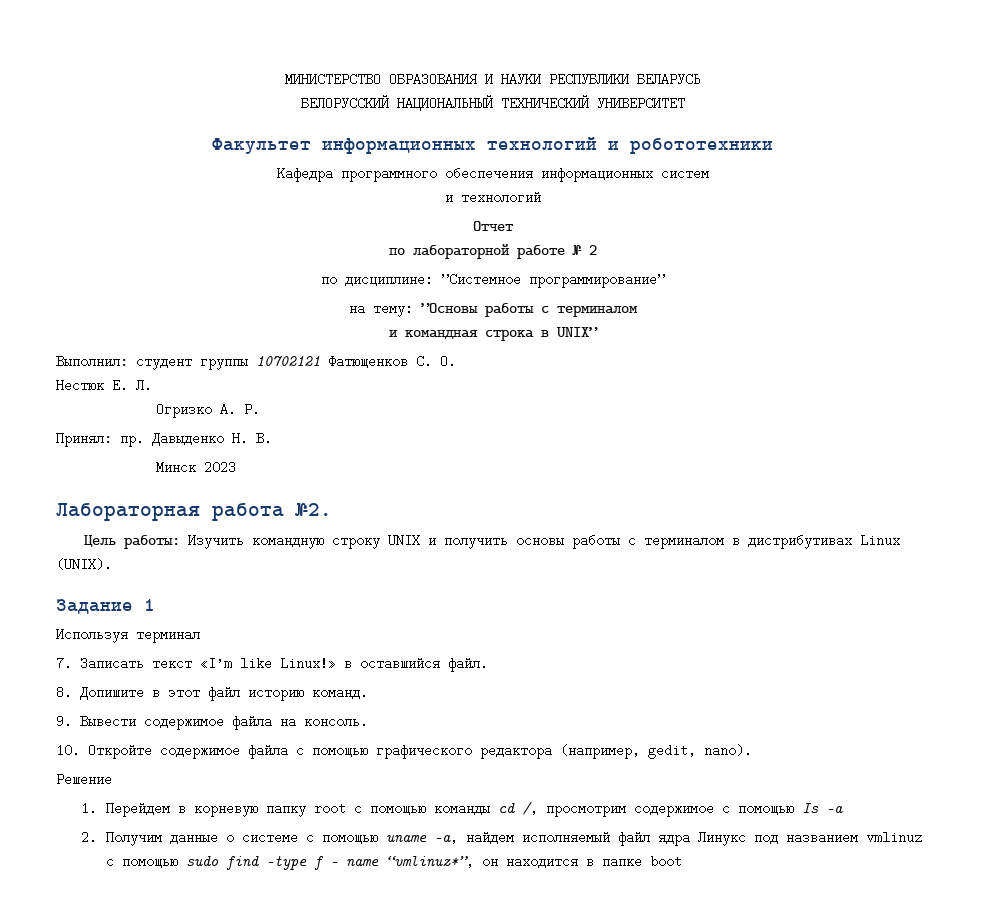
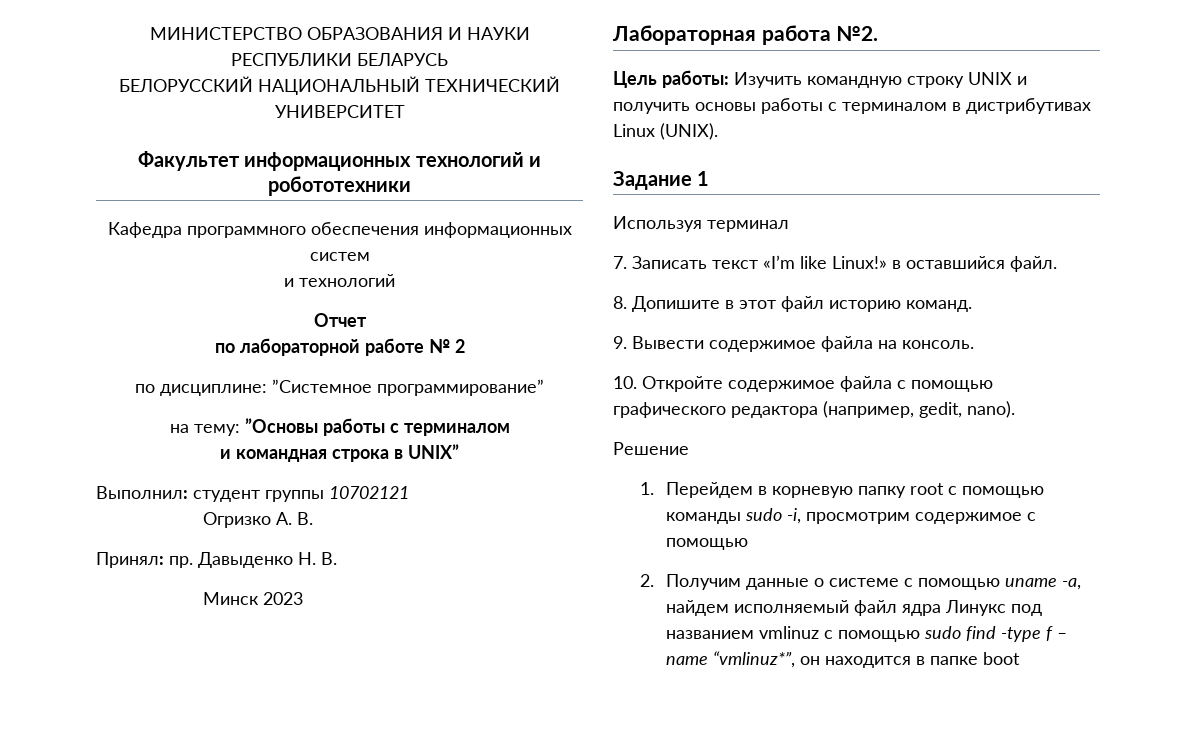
[328,353,456,369] [56,377,152,393] Фатющенков С. О. // Нестюк Е. Л. -> (409, 492) none
[243,401,260,417] Р. -> [296,512,313,525] В.
[497,801,538,815] cd /, -> [745,508,802,524] sudo -i,
[801,803,843,813] Is -a -> (749, 544) none

